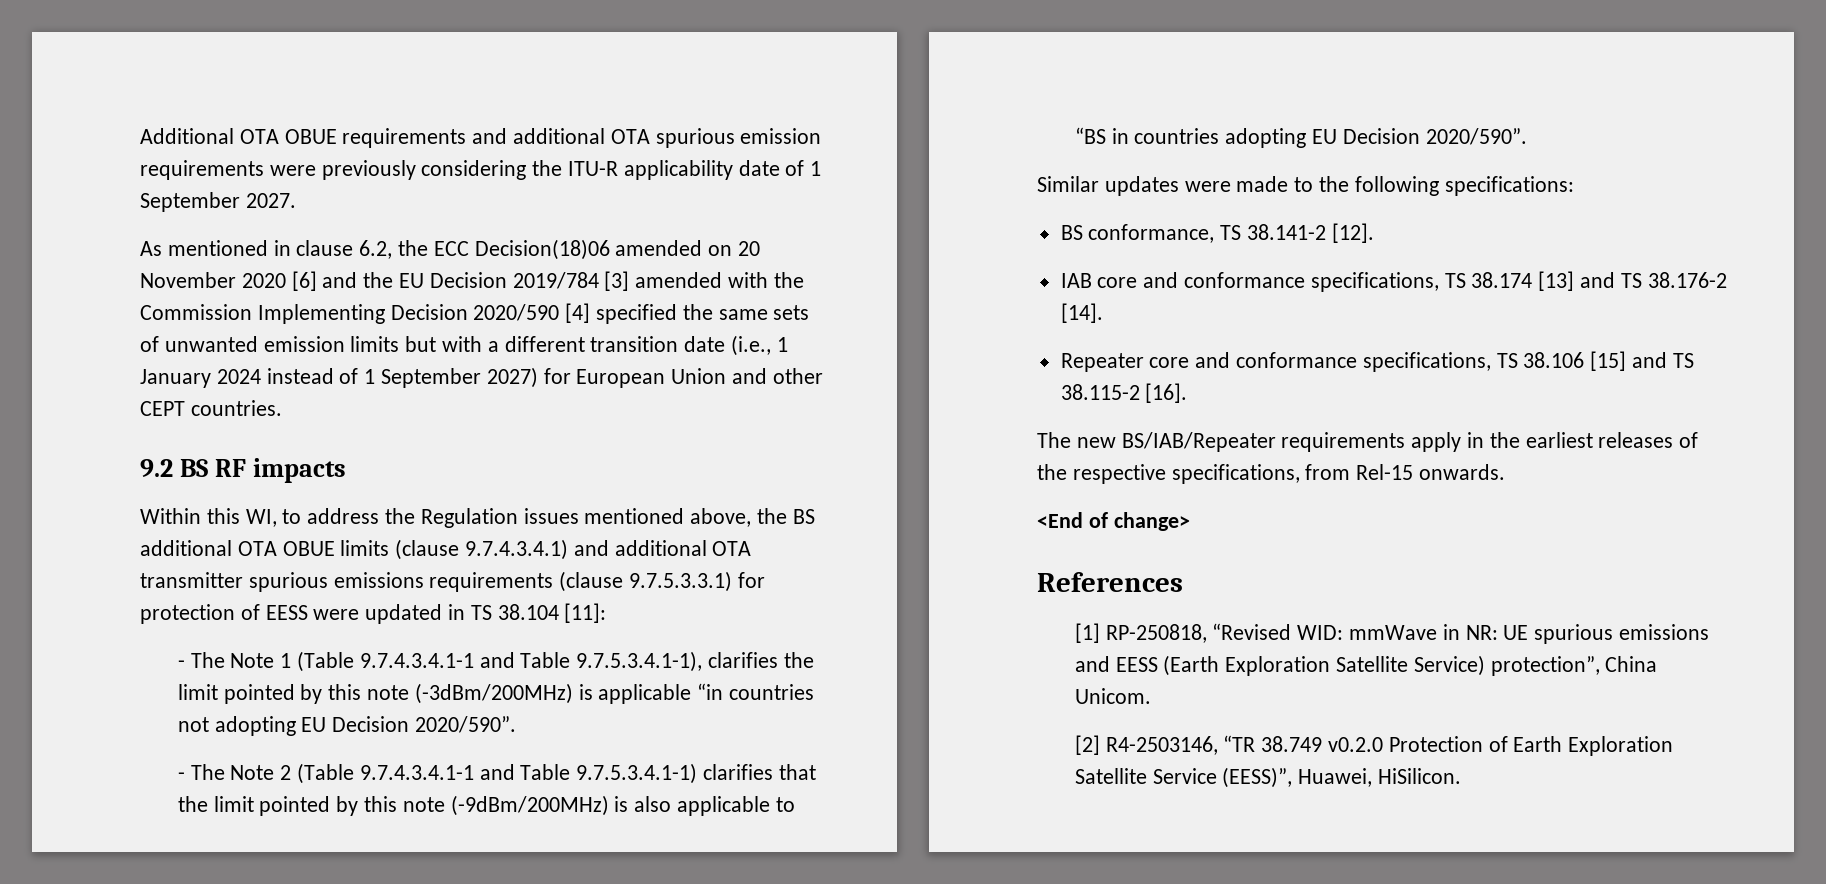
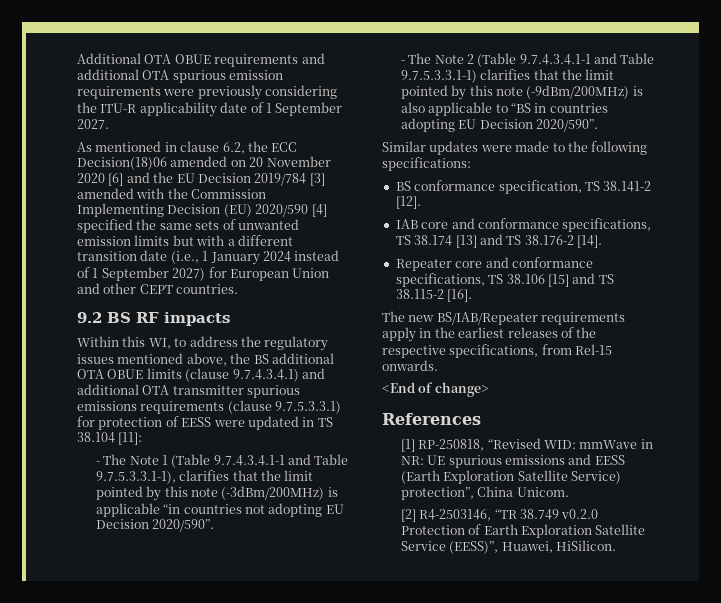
(468, 312) none -> [223,204,252,217] (EU)
[420,508,518,528] Regulation -> [264,336,329,351] regulatory
[576,651,778,672] 9.7.5.3.4.1-1), clarifies -> [95,470,258,484] 9.7.5.3.3.1-1), clarifies that
[576,763,698,784] 9.7.5.3.4.1-1) -> [400,70,477,83] 9.7.5.3.3.1-1)
[1088,224,1215,243] conformance, -> [414,180,582,194] conformance specification,

